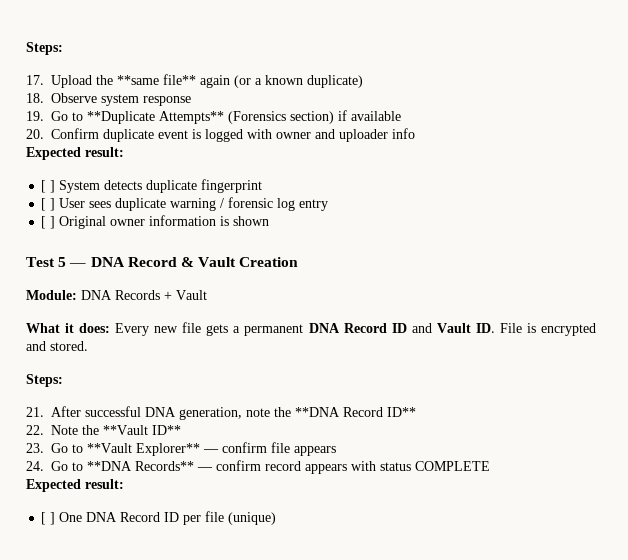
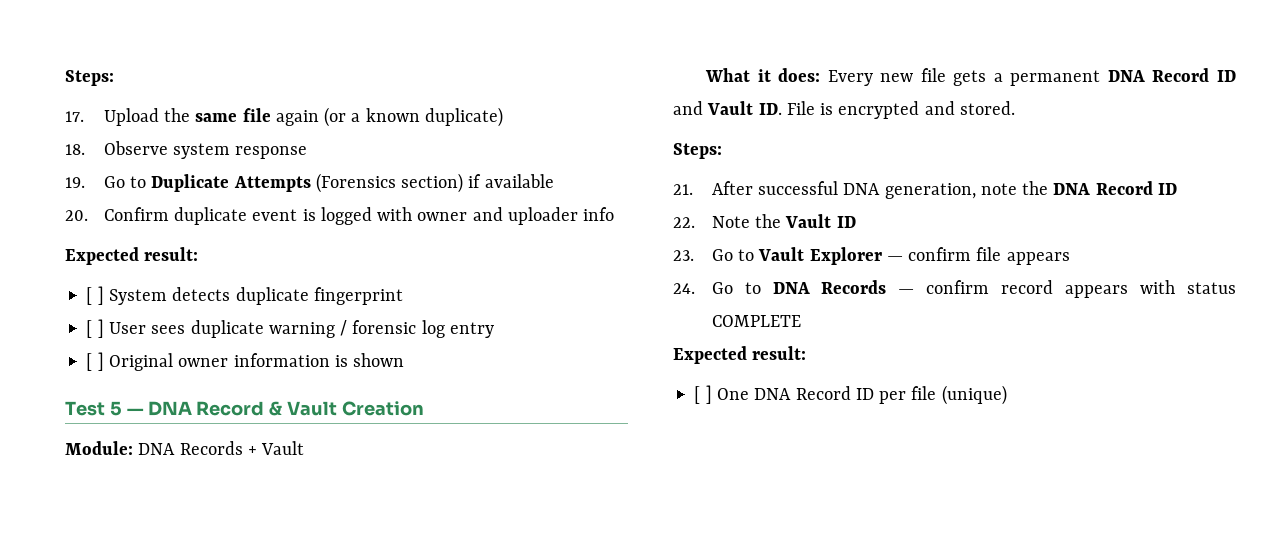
[117,74,196,85] **same file** -> [195,108,271,122] same file
[87,111,224,124] **Duplicate Attempts** -> [151,174,311,192] Duplicate Attempts
[295,407,416,417] **DNA Record ID** -> [1053,181,1177,195] DNA Record ID
[103,425,181,435] **Vault ID** -> [785,214,856,228] Vault ID
[87,443,200,456] **Vault Explorer** -> [758,247,882,265] Vault Explorer
[87,461,194,471] **DNA Records** -> [772,280,887,294] DNA Records

